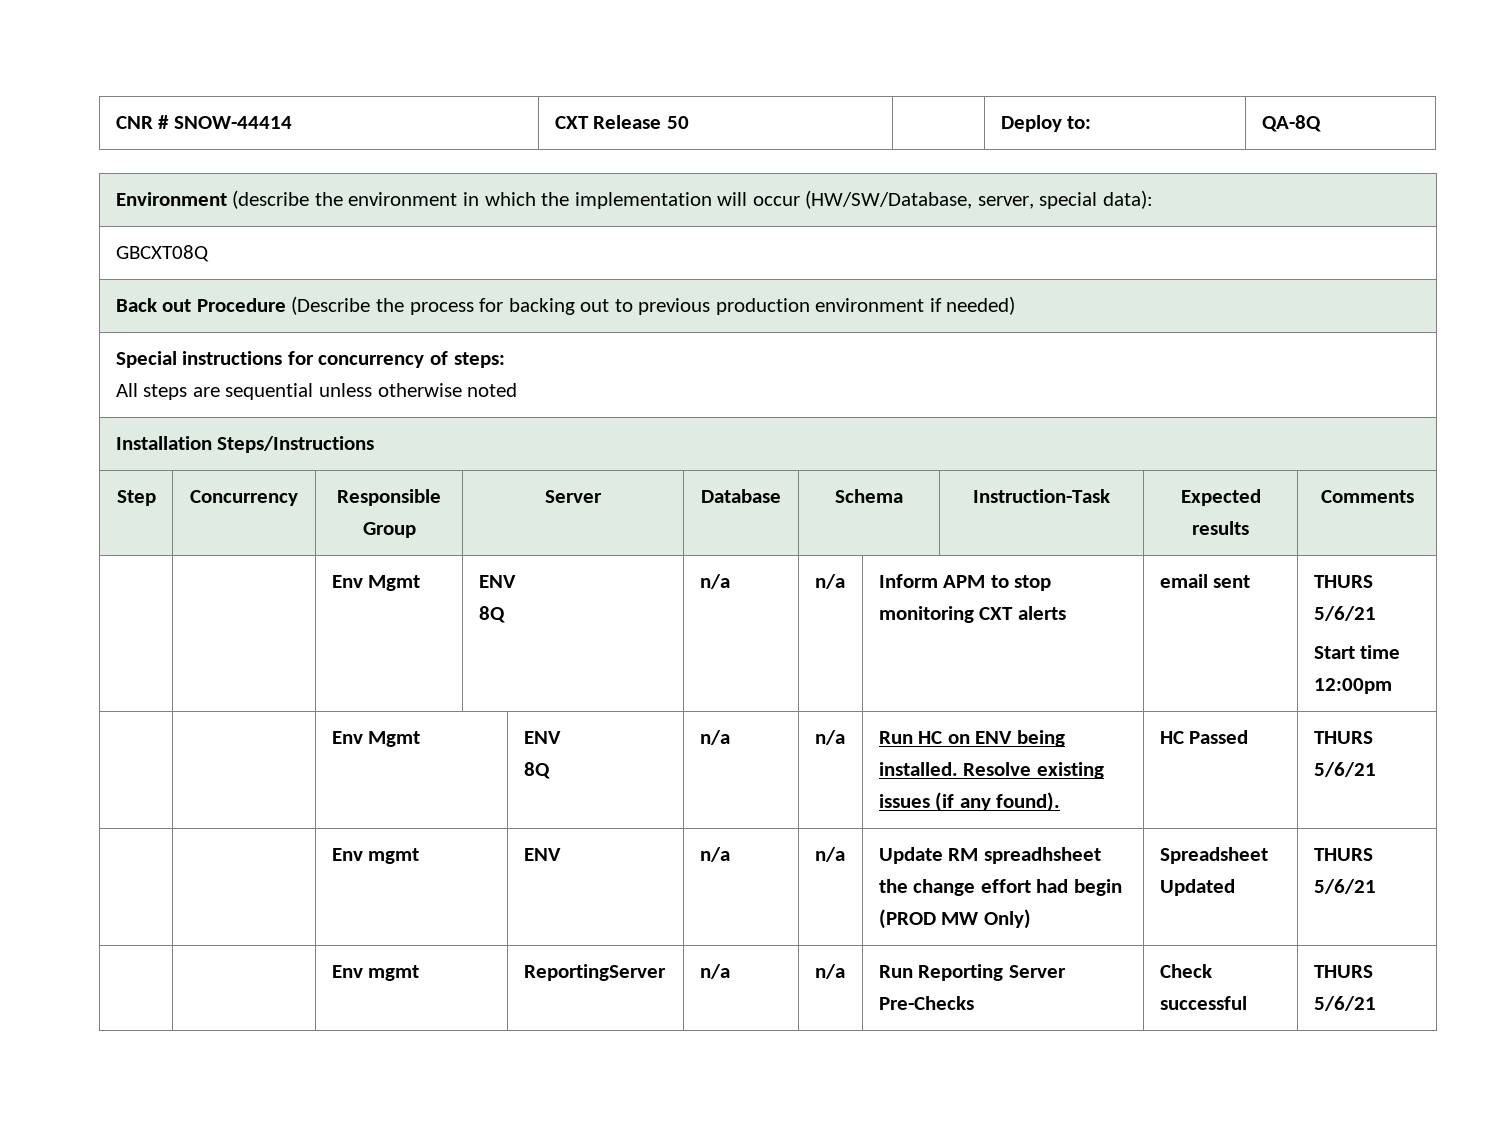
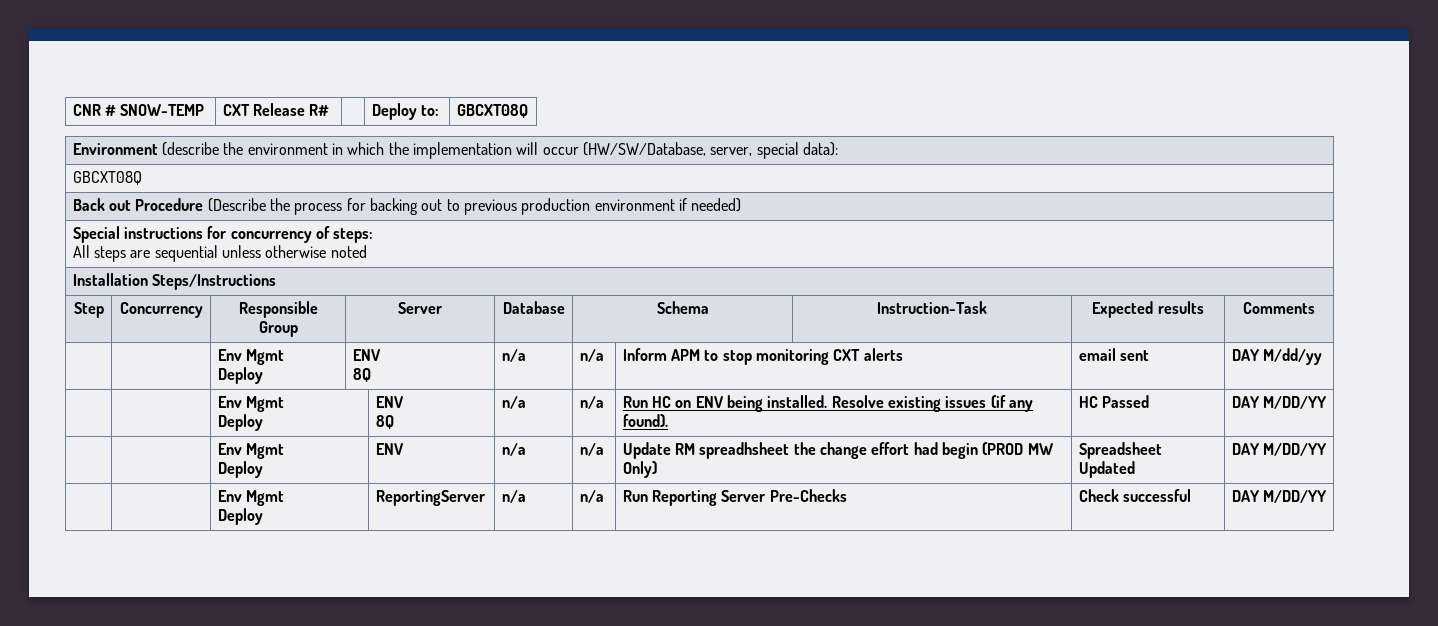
[173,116,292,129] SNOW-44414 -> [120,104,205,116] SNOW-TEMP
[666,116,689,129] 50 -> [309,104,330,116] R#
[1261,115,1321,132] QA-8Q -> [456,104,528,118] GBCXT08Q
(421, 583) none -> [217,367,263,384] // Deploy
[1313,575,1373,588] [1313,606,1376,621] [1313,645,1401,659] [1313,678,1392,694] [331,731,421,747] THURS 5/6/21 // Start time 12:00pm // | | Env Mgmt -> [1231,348,1322,365] [217,396,285,412] [217,414,263,431] DAY M/dd/yy // | | Env Mgmt // Deploy
[1313,731,1373,744] [1313,762,1376,777] [331,848,420,864] THURS 5/6/21 // | | Env mgmt -> [1231,396,1327,409] [217,443,285,459] [217,461,263,478] DAY M/DD/YY // | | Env Mgmt // Deploy
[1313,848,1373,861] [1313,879,1376,894] [331,965,420,981] THURS 5/6/21 // | | Env mgmt -> [1231,443,1327,456] [217,490,285,506] [217,508,263,525] DAY M/DD/YY // | | Env Mgmt // Deploy
[1313,965,1373,978] [1313,996,1376,1011] THURS 5/6/21 -> [1231,490,1327,503] DAY M/DD/YY

